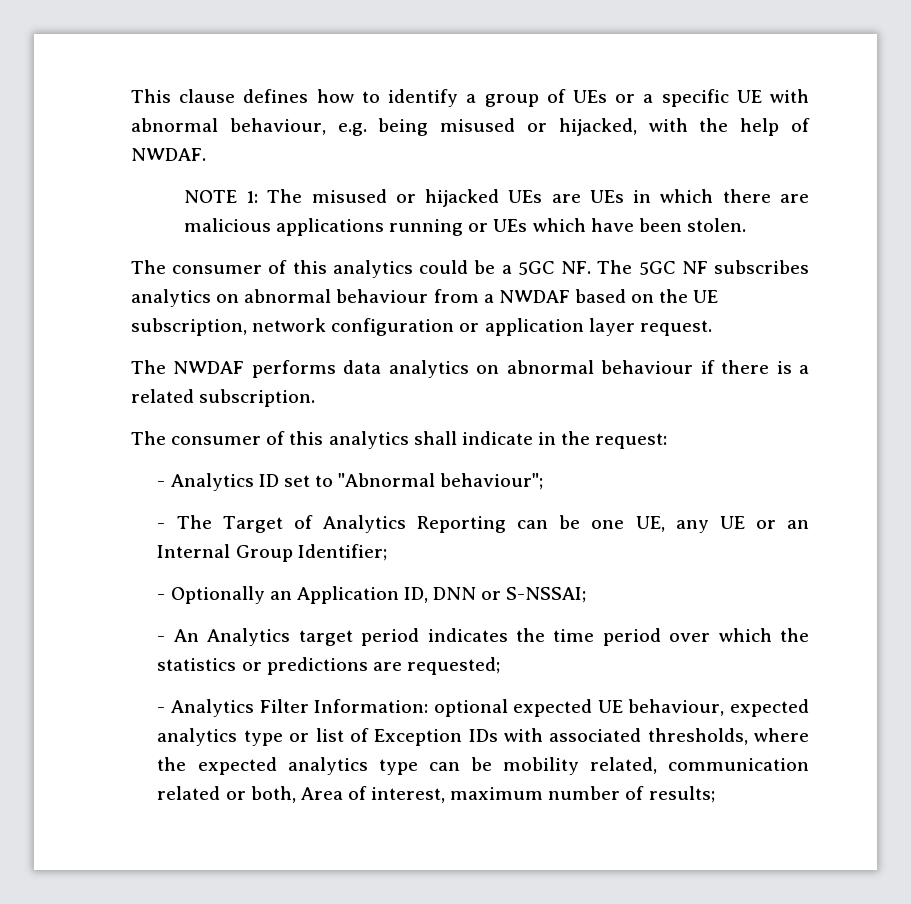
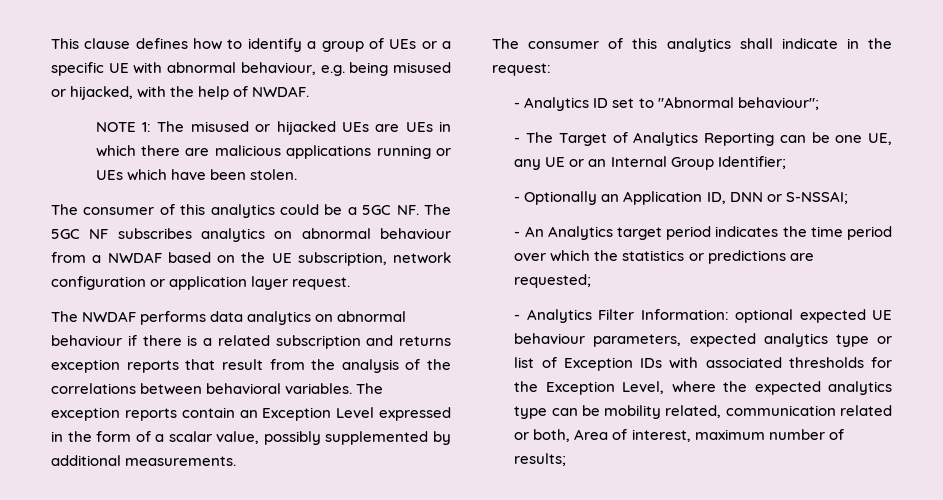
[199,389,316,407] subscription. -> [275,335,451,349] [51,359,451,373] [51,383,384,395] [51,407,451,421] [51,431,451,445] [51,455,237,466] subscription and returns exception reports that result from the analysis of the correlations between behavioral variables. The exception reports contain an Exception Level expressed in the form of a scalar value, possibly supplemented by additional measurements.
[628,699,725,716] behaviour, -> [514,333,682,347] behaviour parameters,
[647,728,748,745] thresholds, -> [788,357,892,368] [514,381,665,395] thresholds for the Exception Level,

